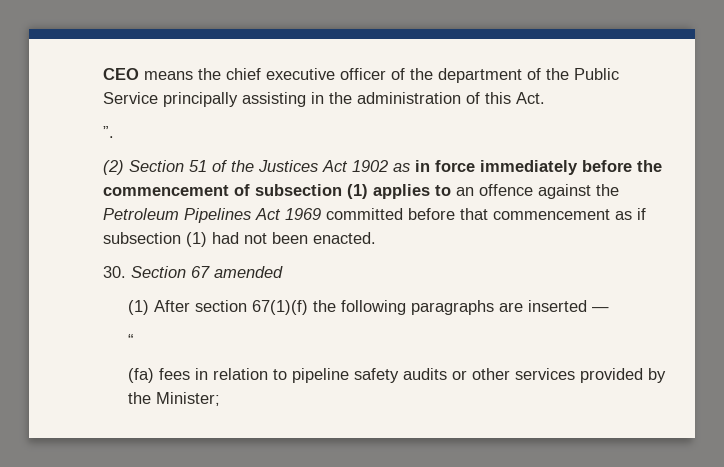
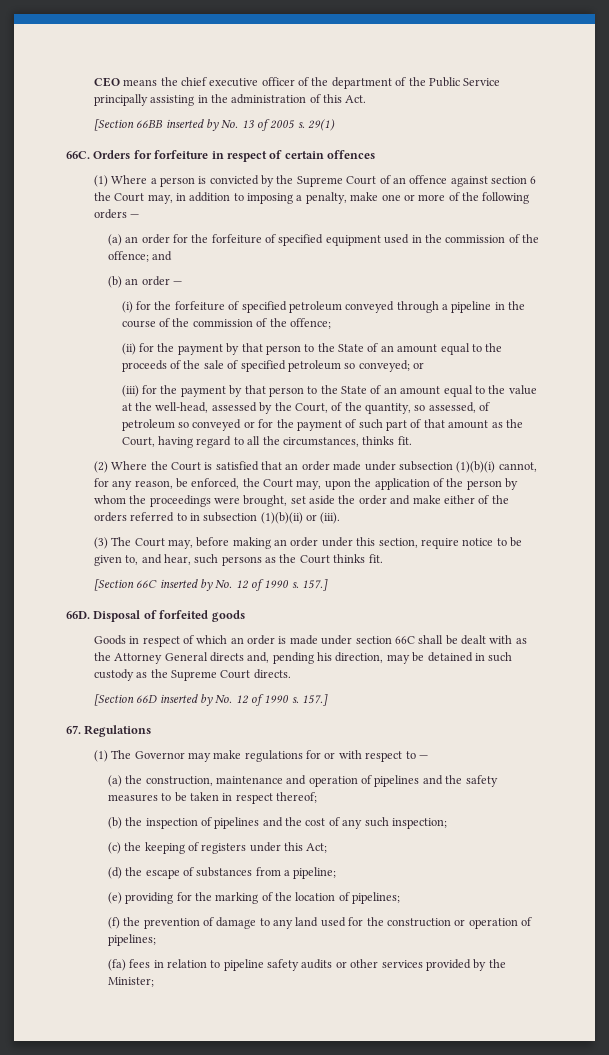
[102,126,114,138] [102,160,662,175] [102,184,619,199] [102,208,646,223] [102,232,376,247] [102,266,283,278] [128,300,610,315] [128,334,135,346] ”. // (2) Section 51 of the Justices Act 1902 as in force immediately before the commencement of subsection (1) applies to an offence against the Petroleum Pipelines Act 1969 committed before that commencement as if subsection (1) had not been enacted. // 30. Section 67 amended // (1) After section 67(1)(f) the following paragraphs are inserted — // “ -> [93,119,336,131] [66,150,375,162] [93,175,537,187] [93,192,530,204] [93,209,140,219] [107,234,540,246] [107,251,173,262] [107,276,182,288] [121,301,526,313] [121,318,331,329] [121,343,503,355] [121,360,425,372] [121,385,537,397] [121,402,491,414] [121,419,523,431] [121,436,412,448] [93,461,537,473] [93,478,519,490] [93,495,509,507] [93,512,341,524] [93,537,523,549] [93,554,383,566] [93,579,329,591] [66,610,245,622] [93,635,527,647] [93,652,513,664] [93,669,291,681] [93,694,329,706] [66,725,152,737] [93,750,428,762] [107,775,498,787] [107,792,318,804] [107,817,447,829] [107,842,328,854] [107,867,337,879] [107,892,401,904] [107,917,533,929] [107,934,156,946] [Section 66BB inserted by No. 13 of 2005 s. 29(1) // 66C. Orders for forfeiture in respect of certain offences // (1) Where a person is convicted by the Supreme Court of an offence against section 6 the Court may, in addition to imposing a penalty, make one or more of the following orders — // (a) an order for the forfeiture of specified equipment used in the commission of the offence; and // (b) an order — // (i) for the forfeiture of specified petroleum conveyed through a pipeline in the course of the commission of the offence; // (ii) for the payment by that person to the State of an amount equal to the proceeds of the sale of specified petroleum so conveyed; or // (iii) for the payment by that person to the State of an amount equal to the value at the well-head, assessed by the Court, of the quantity, so assessed, of petroleum so conveyed or for the payment of such part of that amount as the Court, having regard to all the circumstances, thinks fit. // (2) Where the Court is satisfied that an order made under subsection (1)(b)(i) cannot, for any reason, be enforced, the Court may, upon the application of the person by whom the proceedings were brought, set aside the order and make either of the orders referred to in subsection (1)(b)(ii) or (iii). // (3) The Court may, before making an order under this section, require notice to be given to, and hear, such persons as the Court thinks fit. // [Section 66C inserted by No. 12 of 1990 s. 157.] // 66D. Disposal of forfeited goods // Goods in respect of which an order is made under section 66C shall be dealt with as the Attorney General directs and, pending his direction, may be detained in such custody as the Supreme Court directs. // [Section 66D inserted by No. 12 of 1990 s. 157.] // 67. Regulations // (1) The Governor may make regulations for or with respect to — // (a) the construction, maintenance and operation of pipelines and the safety measures to be taken in respect thereof; // (b) the inspection of pipelines and the cost of any such inspection; // (c) the keeping of registers under this Act; // (d) the escape of substances from a pipeline; // (e) providing for the marking of the location of pipelines; // (f) the prevention of damage to any land used for the construction or operation of pipelines;

